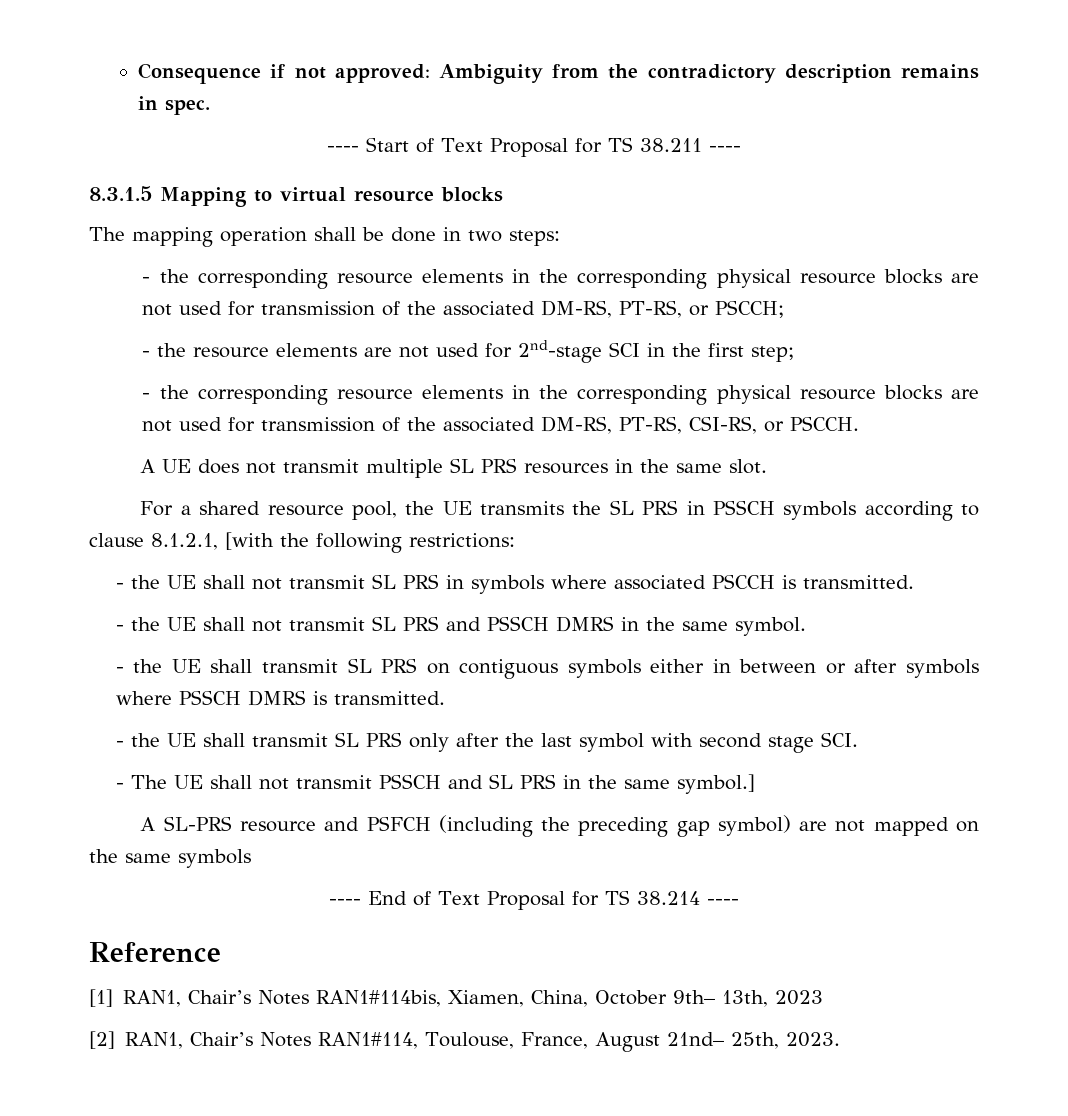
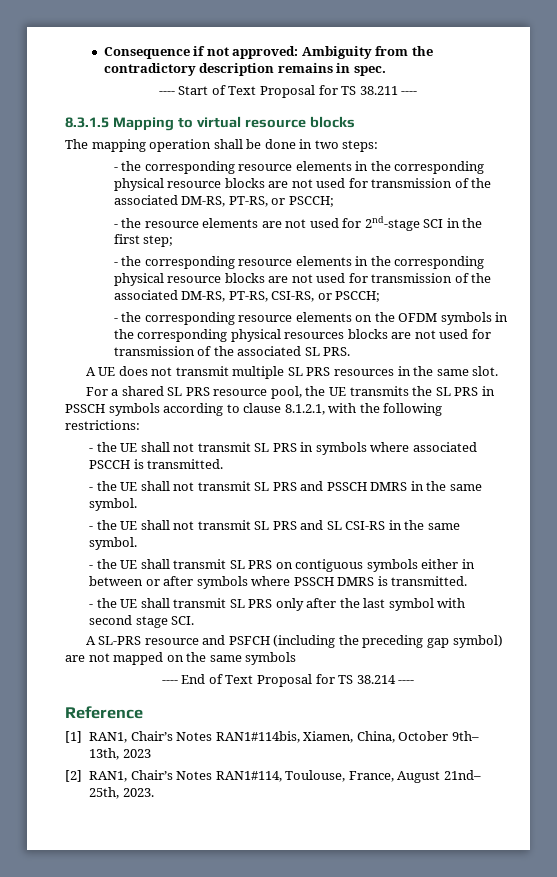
[790,416,860,431] PSCCH. -> [335,291,381,302] [113,312,509,325] [113,329,491,342] [113,346,351,356] PSCCH; // - the corresponding resource elements on the OFDM symbols in the corresponding physical resources blocks are not used for transmission of the associated SL PRS.
(261, 508) none -> [167,387,210,396] SL PRS
[225,532,274,550] [with -> [328,403,357,413] with
(806, 626) none -> [89,520,460,530] [89,537,138,550] // - the UE shall not transmit SL PRS and SL CSI-RS in the same symbol.
[115,774,755,794] // - The UE shall not transmit PSSCH and SL PRS in the same symbol.] -> (195, 620) none

